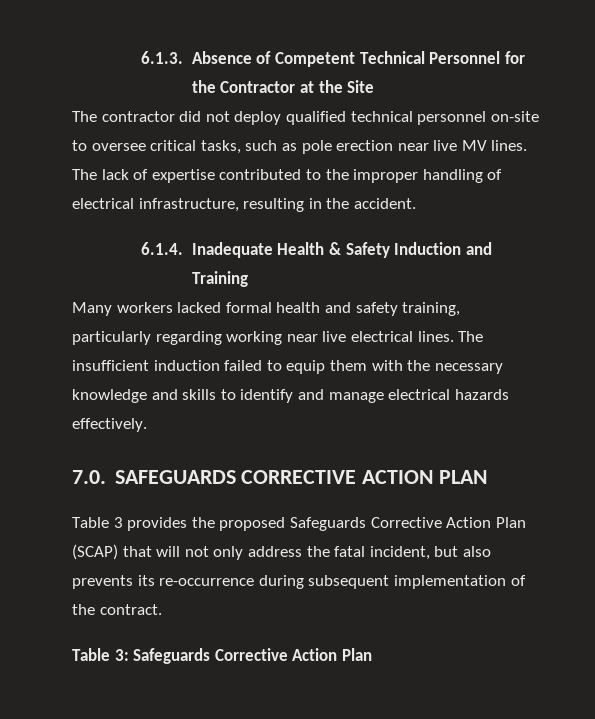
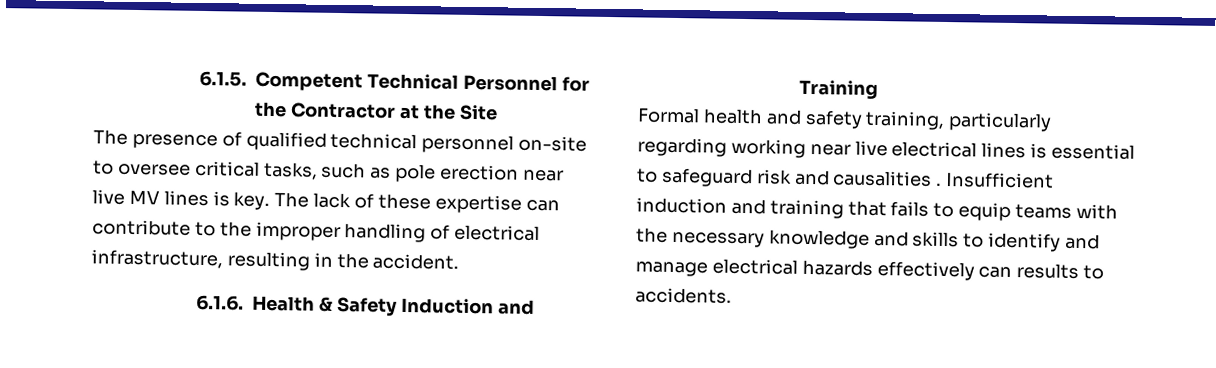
[141,51,272,64] 6.1.3. Absence of -> [199,70,248,87] 6.1.5.
[101,111,282,125] contractor did not deploy -> [131,131,242,150] presence of
[491,140,528,151] [72,169,302,183] lines. The lack of expertise contributed -> [163,190,560,214] [92,219,191,236] lines is key. The lack of these expertise can contribute
[141,242,273,258] 6.1.4. Inadequate -> [196,294,245,311] 6.1.6.
[72,302,272,316] Many workers lacked formal -> [637,107,700,124] Formal
[417,331,484,342] [72,360,263,371] lines. The insufficient induction failed -> [981,142,1136,160] [637,167,1055,189] [636,197,930,219] lines is essential to safeguard risk and causalities . Insufficient induction and training that fails
[329,360,367,371] them -> [1015,204,1073,219] teams
[72,418,147,432] [72,470,487,484] [72,517,526,531] [72,544,491,560] [72,575,526,589] [72,604,162,615] [72,648,372,664] effectively. // 7.0. SAFEGUARDS CORRECTIVE ACTION PLAN // Table 3 provides the proposed Safeguards Corrective Action Plan (SCAP) that will not only address the fatal incident, but also prevents its re-occurrence during subsequent implementation of the contract. // Table 3: Safeguards Corrective Action Plan -> [876,260,1105,281] [635,287,732,304] effectively can results to accidents.

